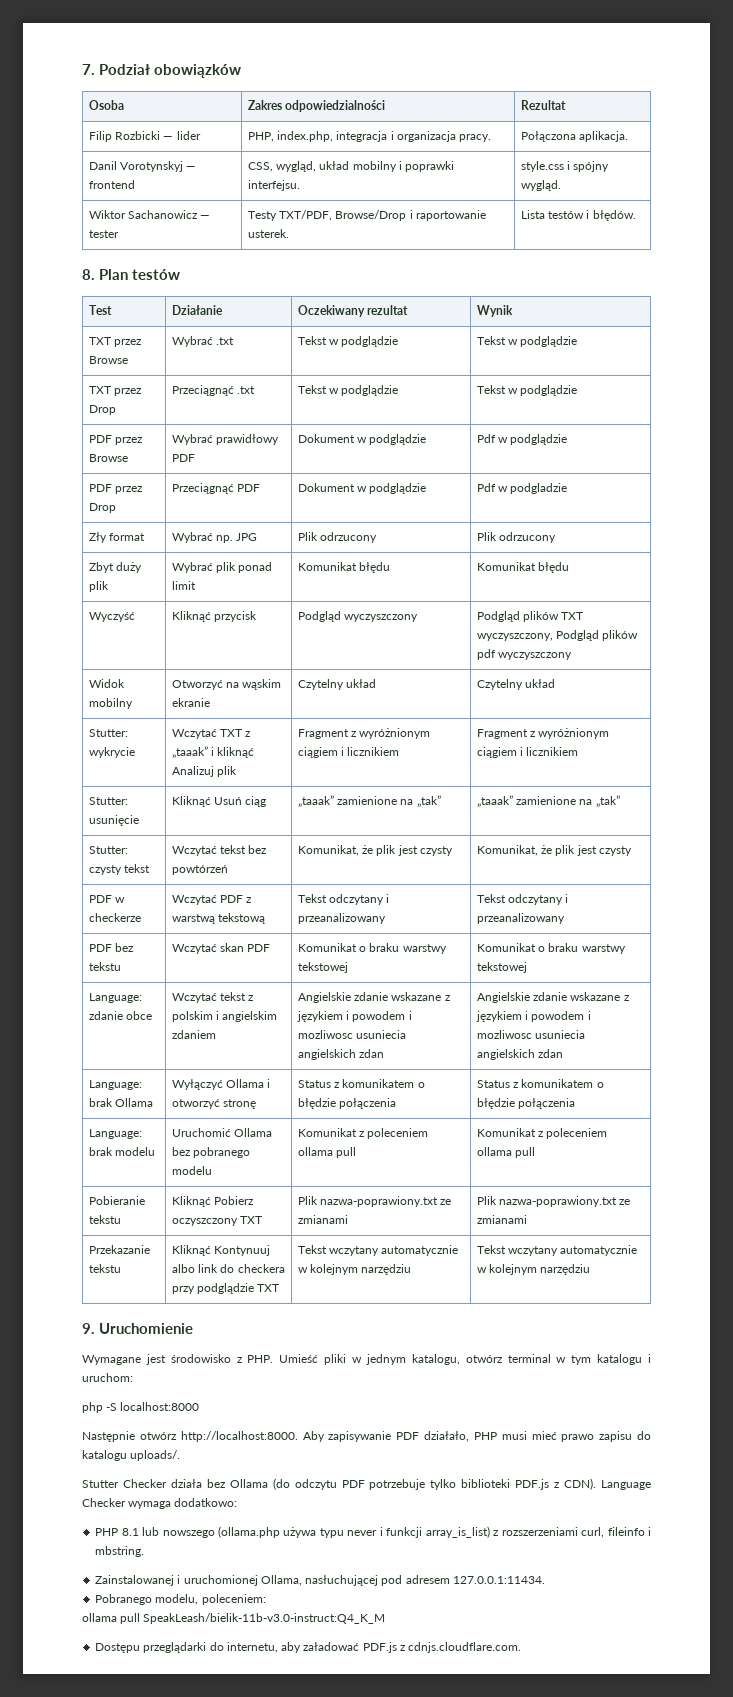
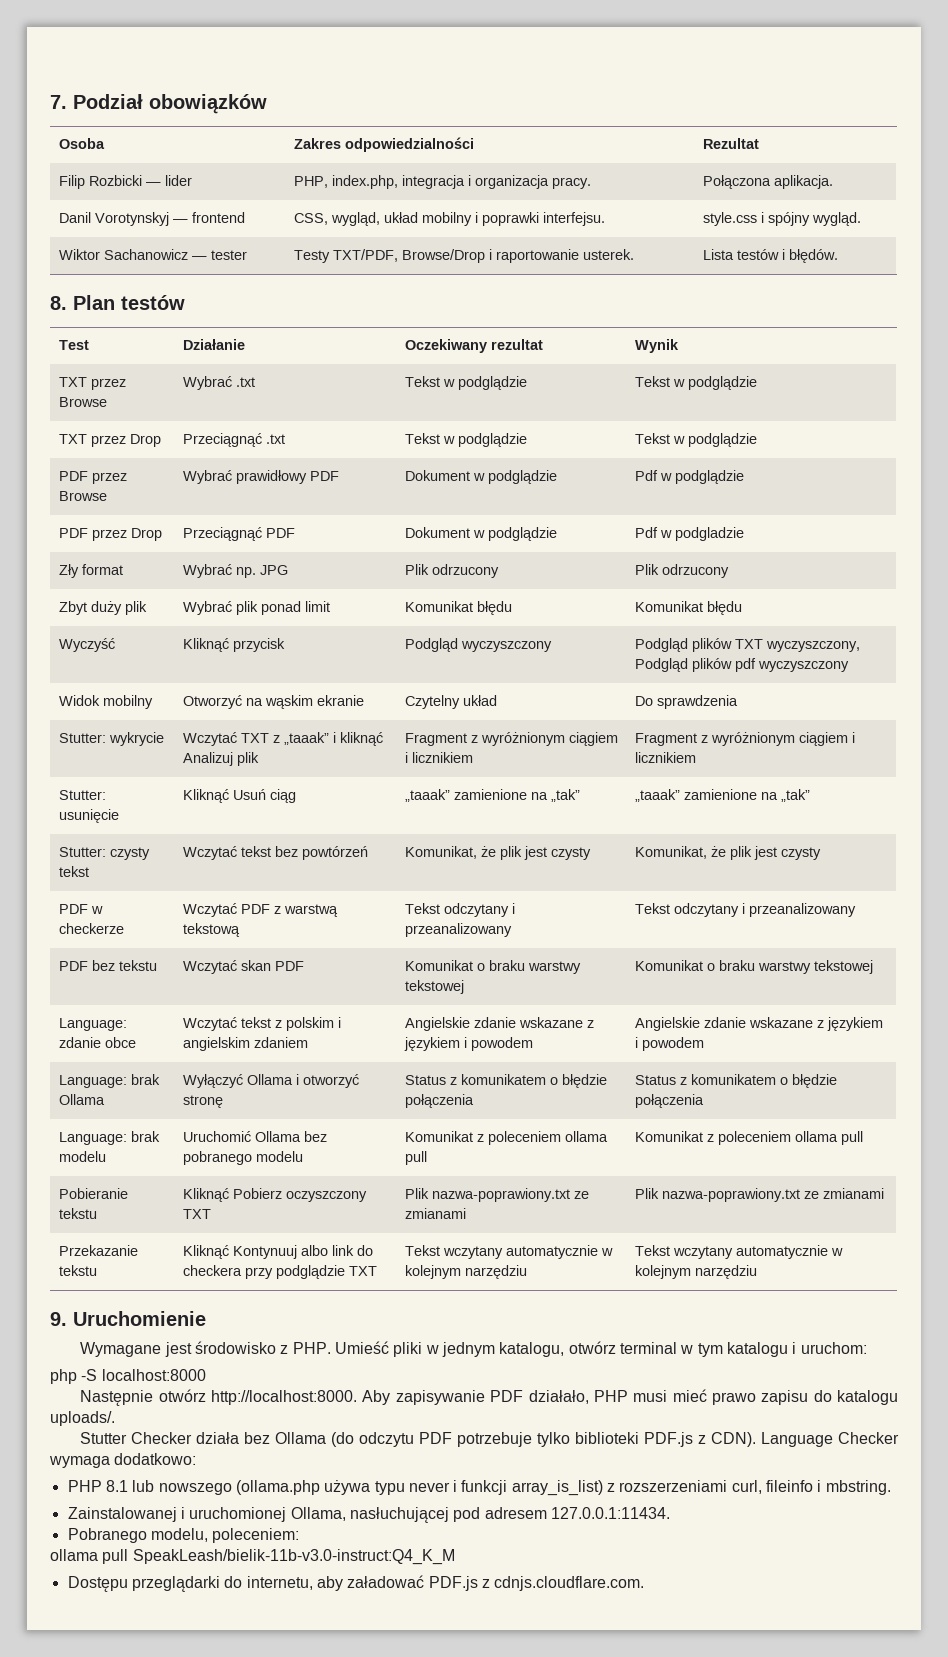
[476,679,556,690] Czytelny układ -> [634,695,738,709] Do sprawdzenia
[408,1011,412,1020] [297,1030,407,1039] [297,1049,385,1060] [476,992,630,1003] [475,1011,591,1022] [476,1030,586,1039] [476,1049,564,1060] i mozliwosc usuniecia angielskich zdan | Angielskie zdanie wskazane z językiem i powodem i mozliwosc usuniecia angielskich zdan -> [634,1017,883,1031] [634,1037,704,1051] | Angielskie zdanie wskazane z językiem i powodem

